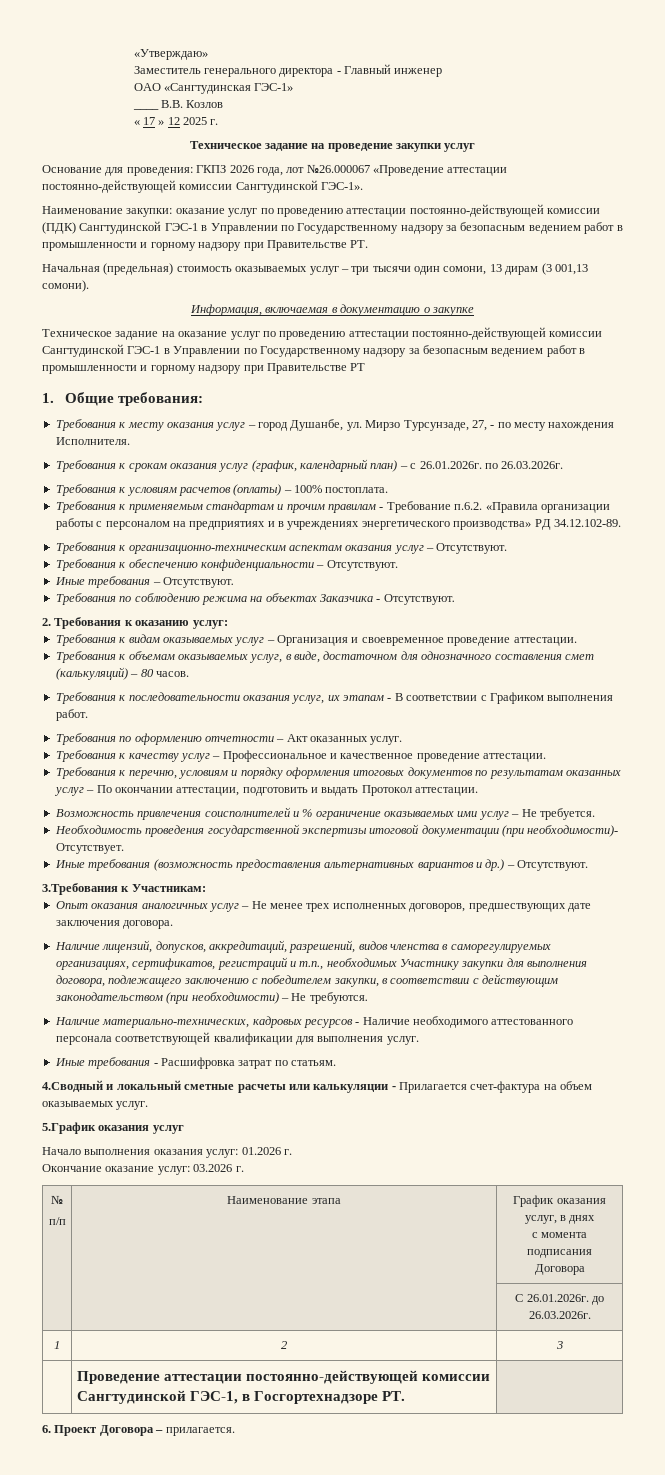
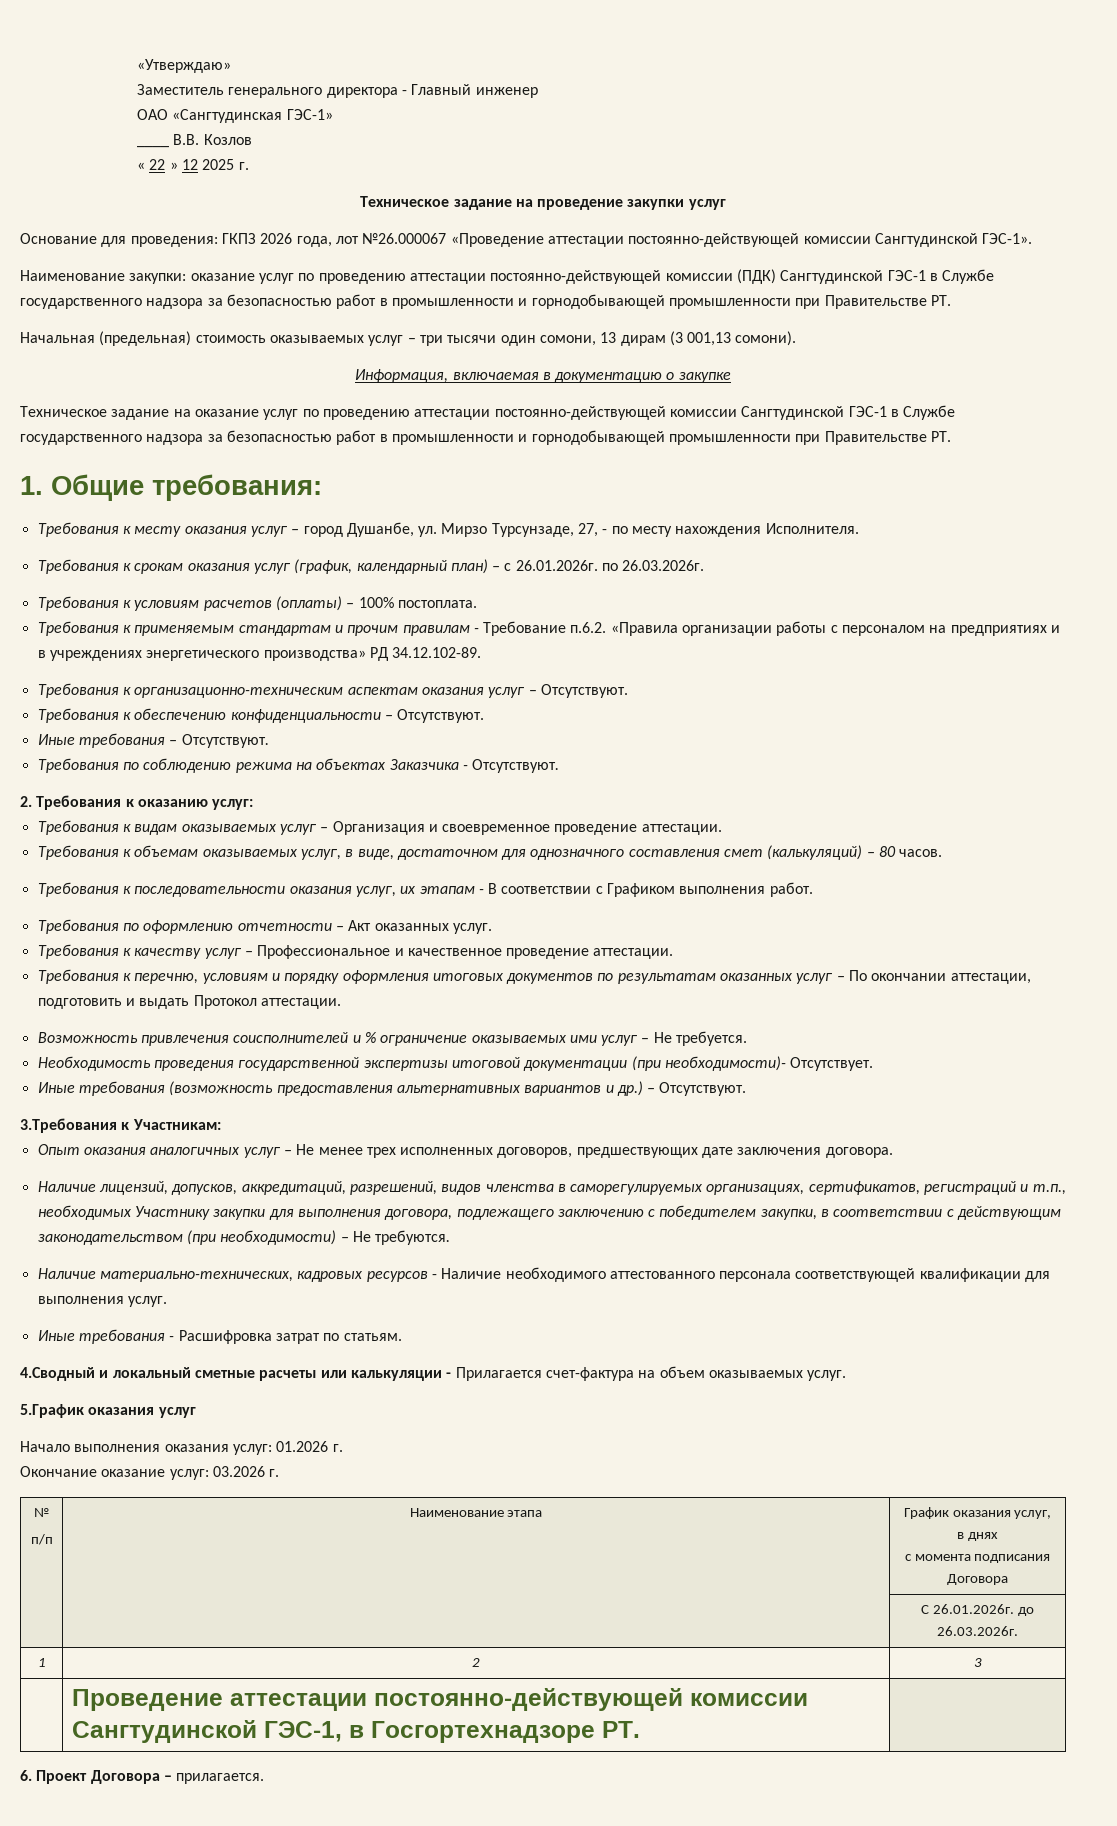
[142,117,155,125] 17 -> [149,159,166,170] 22
[210,222,623,234] [42,242,242,251] Управлении по Государственному надзору за безопасным ведением работ в промышленности и горному надзору -> [942,269,995,284] [20,294,791,309] Службе государственного надзора за безопасностью работ в промышленности и горнодобывающей промышленности
[173,345,586,357] [42,363,366,374] Управлении по Государственному надзору за безопасным ведением работ в промышленности и горному надзору при Правительстве РТ -> [903,405,956,420] [20,430,951,445] Службе государственного надзора за безопасностью работ в промышленности и горнодобывающей промышленности при Правительстве РТ.

